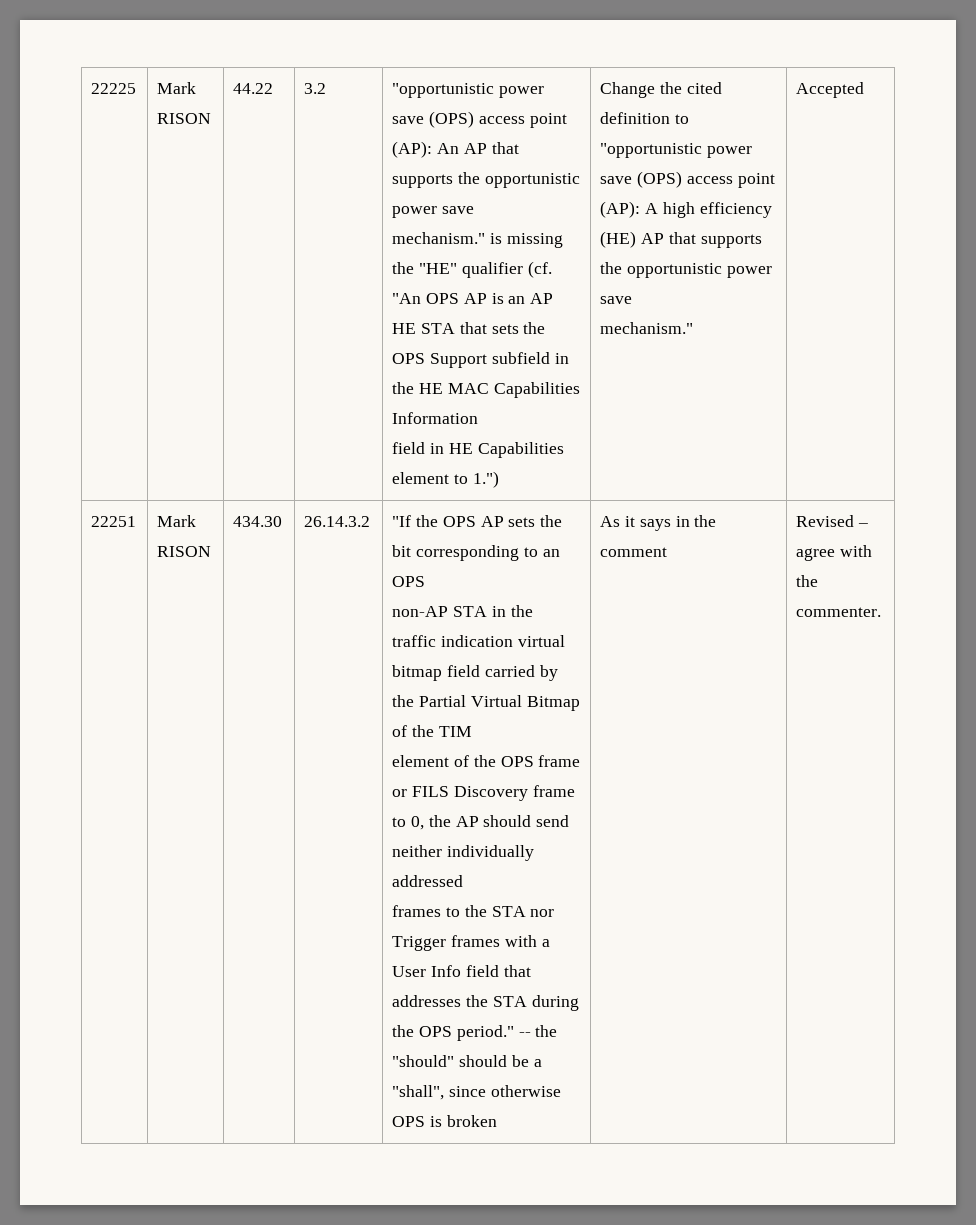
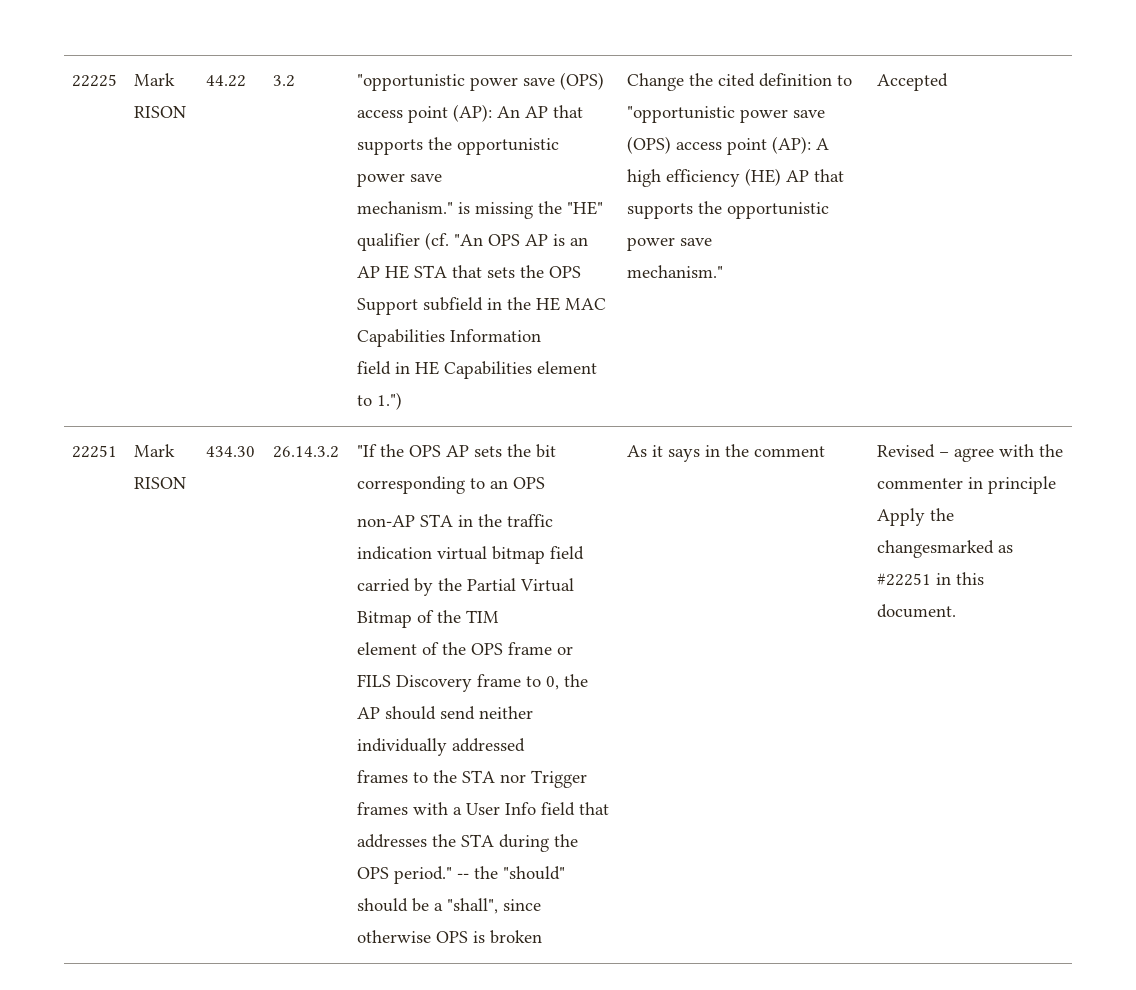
[796,607,882,617] commenter. -> [877,476,1057,494] [877,508,955,526] [877,540,1014,558] [877,572,985,586] [877,604,957,618] commenter in principle Apply the changesmarked as #22251 in this document.

